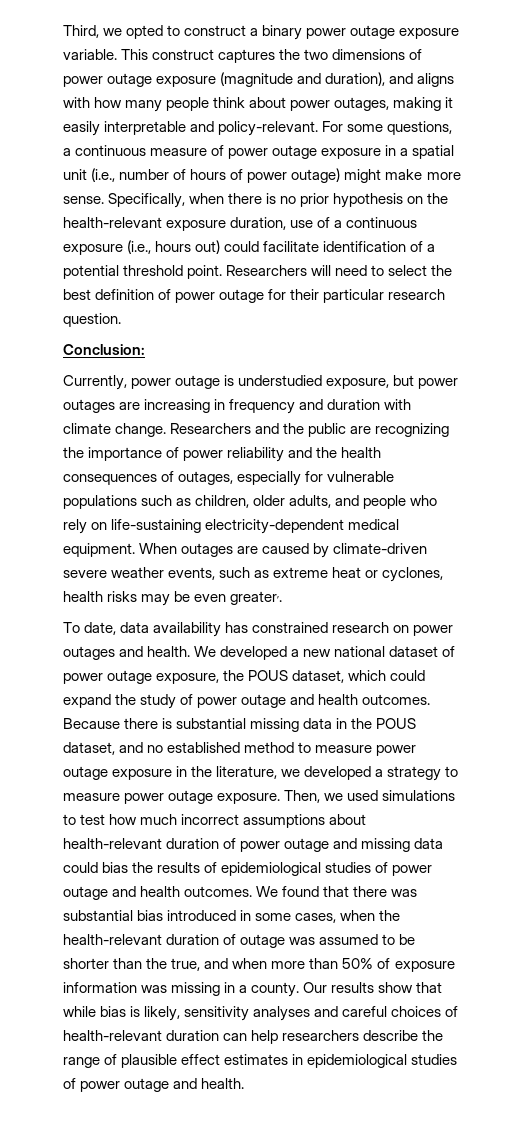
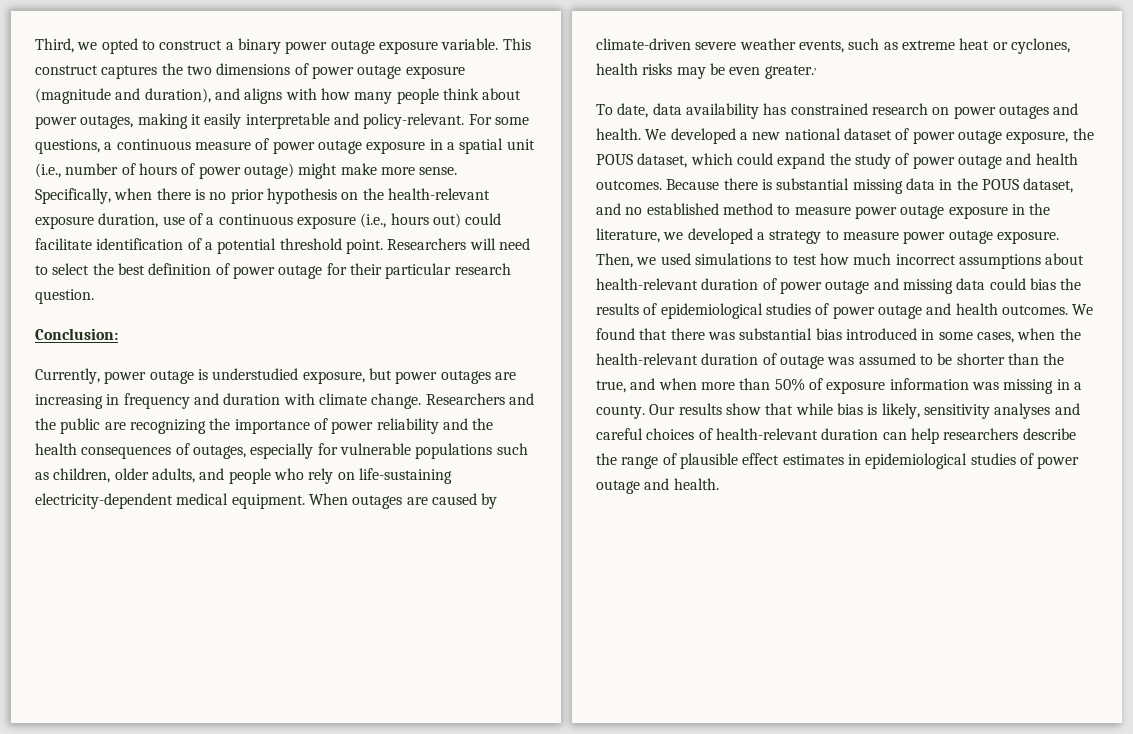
[230,591,283,605] greater,. -> [764,65,816,79] greater.,

